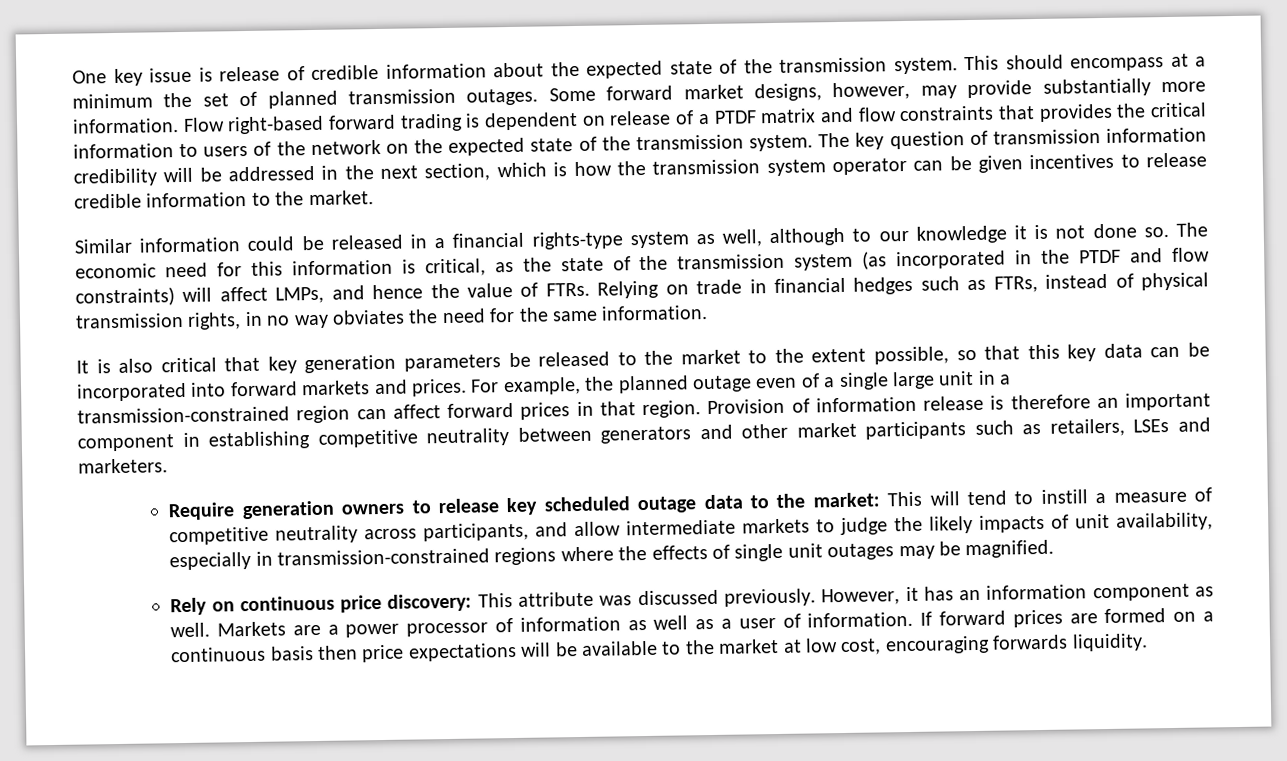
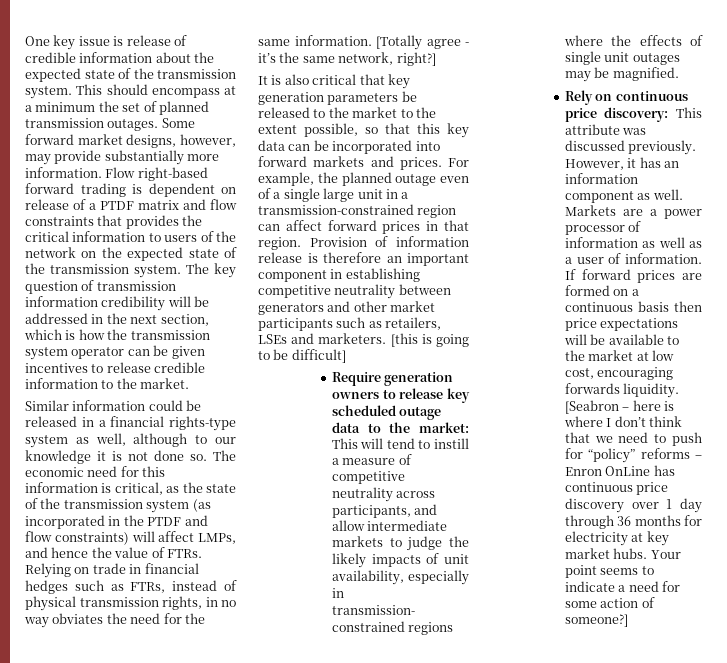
(709, 313) none -> [376,35,469,50] [258,52,436,66] [Totally agree - it’s the same network, right?]
(168, 466) none -> [390,333,469,347] [258,349,346,363] [this is going to be difficult]
(1148, 642) none -> [564,400,674,414] [563,416,682,427] [564,432,702,446] [564,448,702,463] [564,465,675,476] [564,482,669,495] [564,498,702,513] [564,515,702,529] [564,531,669,546] [564,548,681,559] [564,565,654,578] [564,581,680,592] [564,597,655,608] [564,614,628,627] [Seabron – here is where I don’t think that we need to push for “policy” reforms – Enron OnLine has continuous price discovery over 1 day through 36 months for electricity at key market hubs. Your point seems to indicate a need for some action of someone?]

